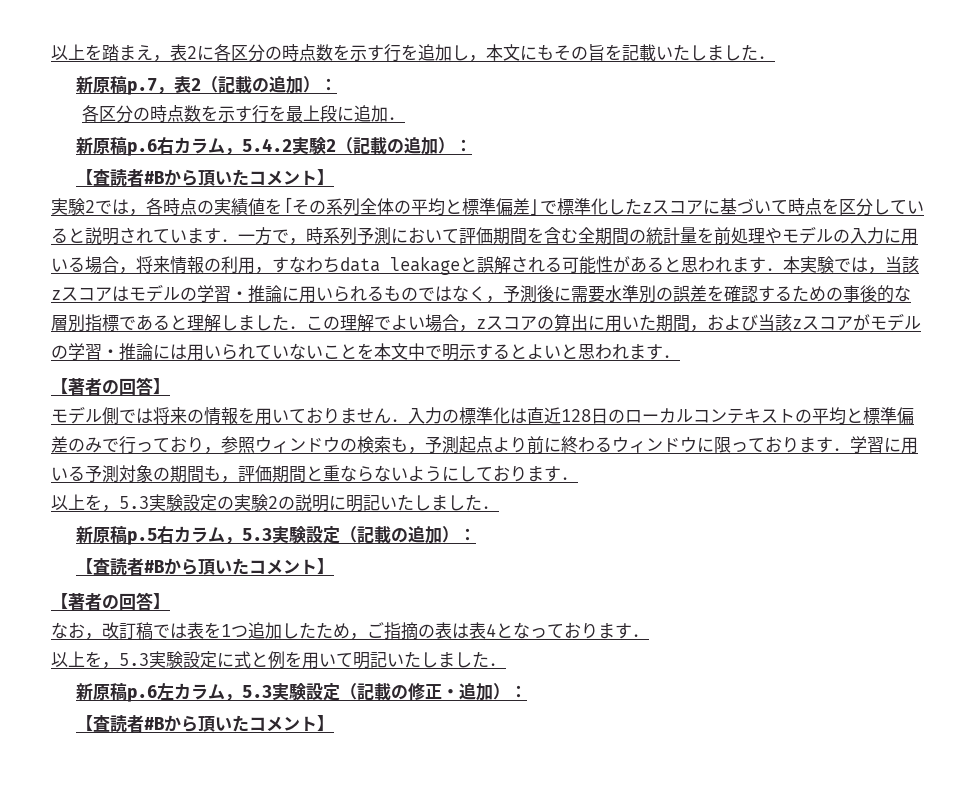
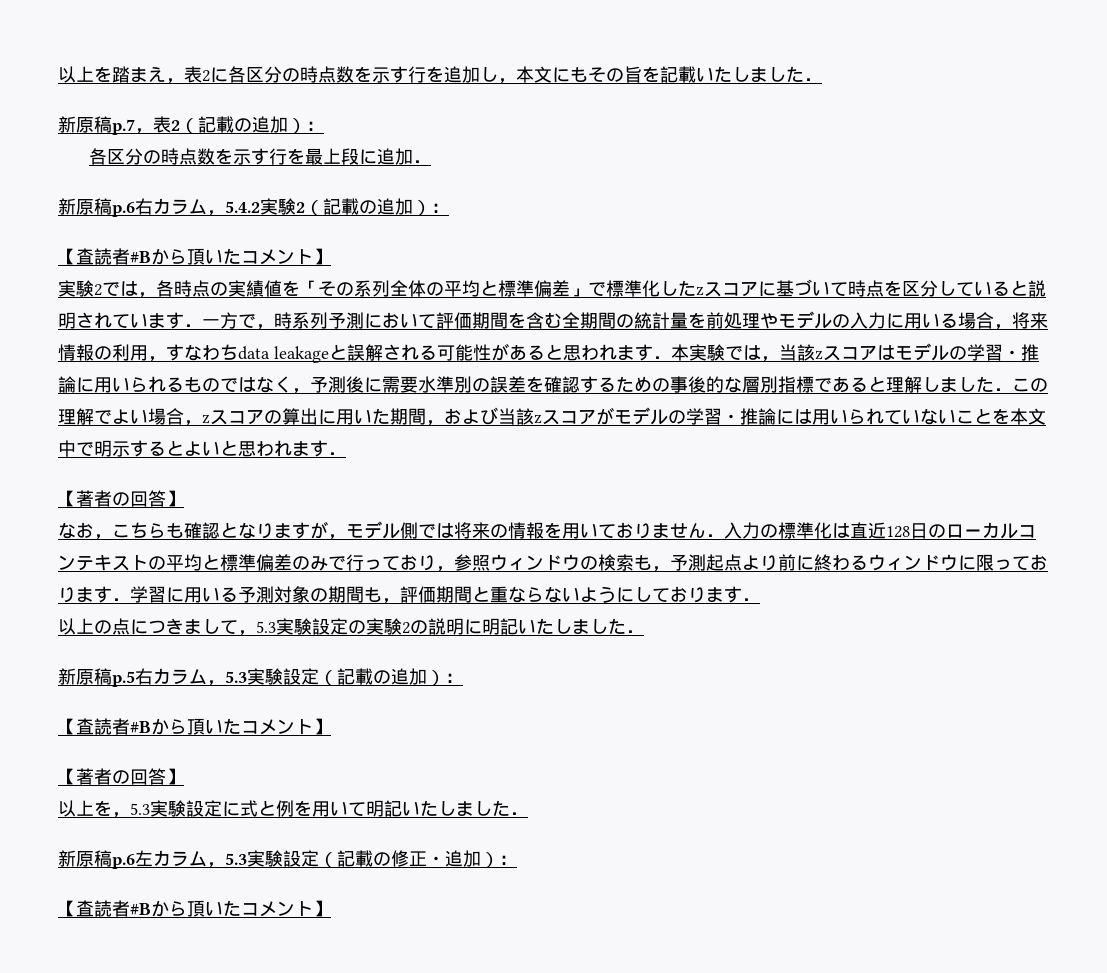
(170, 386) none -> [58,521,346,540] なお，こちらも確認となりますが，
[85,494,102,510] を -> [94,618,238,635] の点につきまして
[51,622,649,640] // なお，改訂稿では表を1つ追加したため，ご指摘の表は表4となっております． -> (184, 776) none

